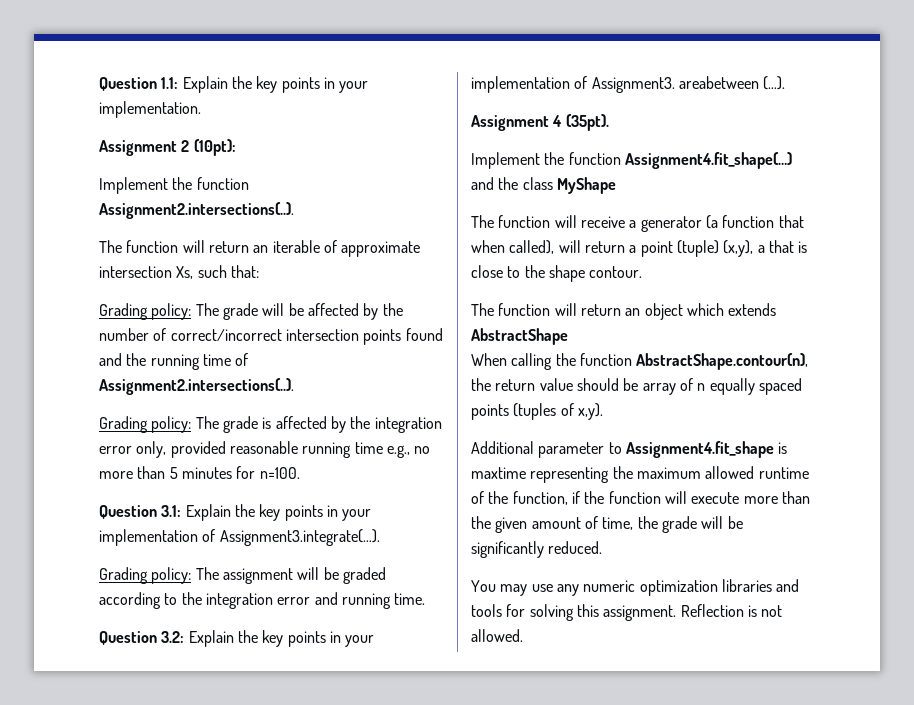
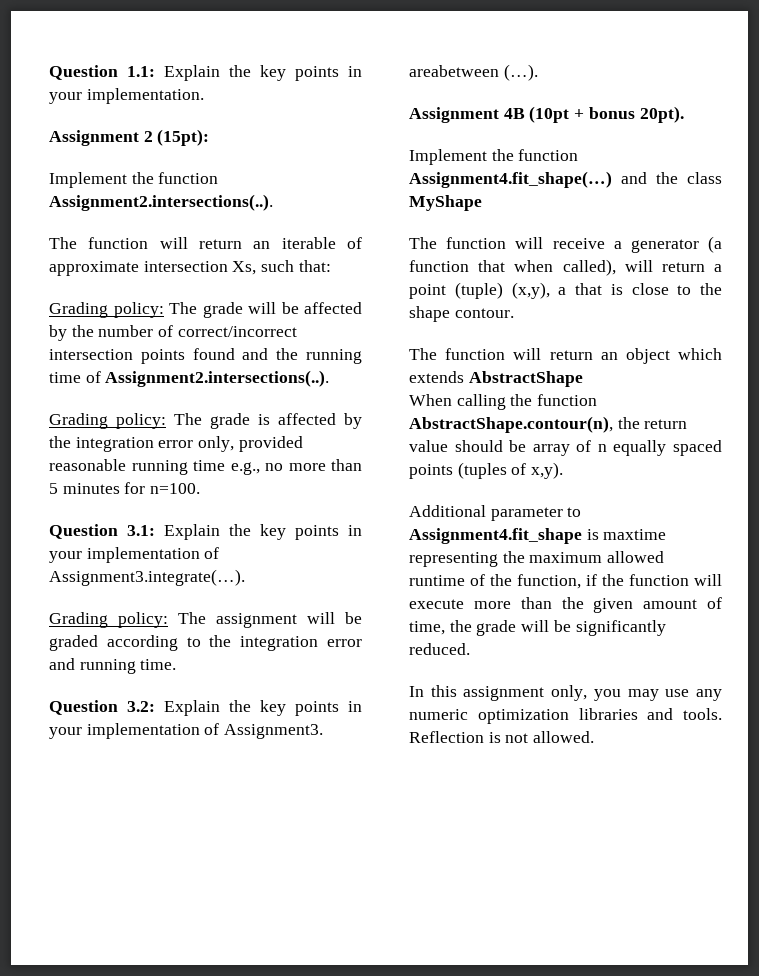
[193,139,236,156] (10pt): -> [157,129,210,146] (15pt):
[552,114,609,131] 4 (35pt). -> [503,106,684,123] 4B (10pt + bonus 20pt).
[471,580,496,592] You -> [409,685,621,701] In this assignment only, you
[471,604,677,621] tools for solving this assignment. -> [683,708,722,720] tools.

